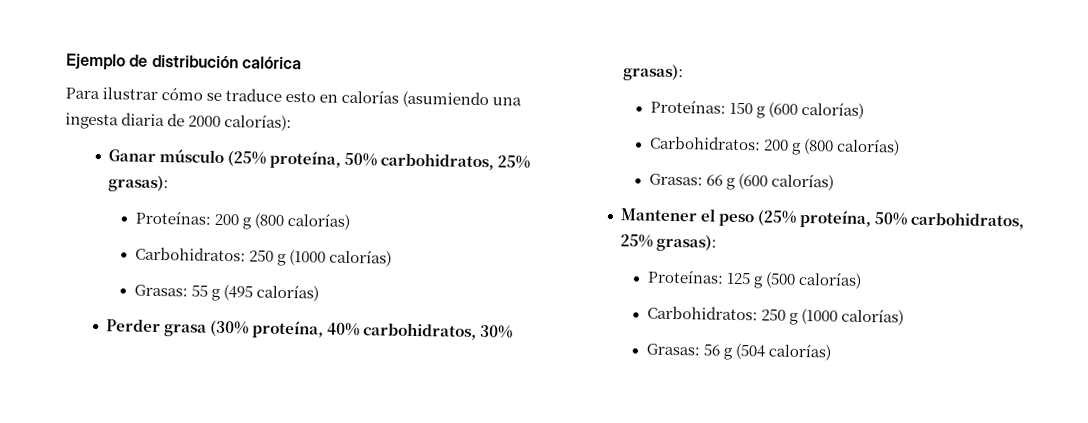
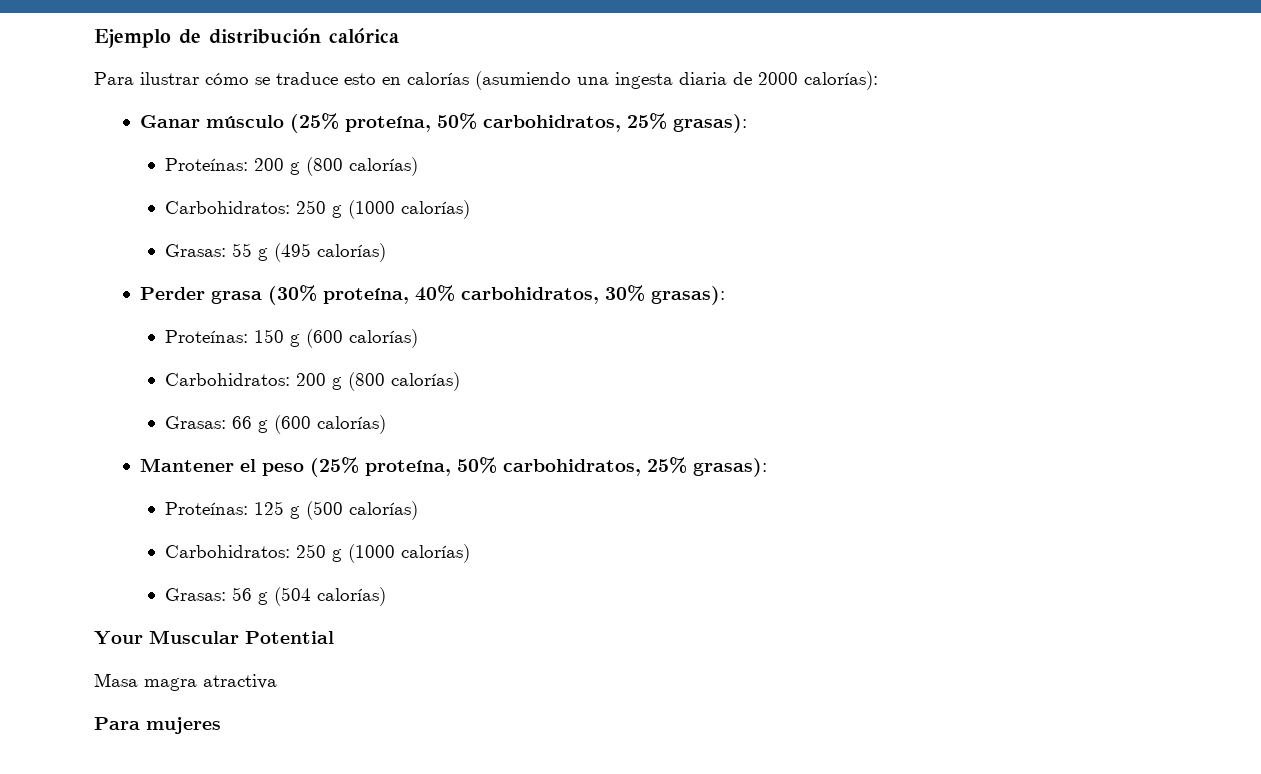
(831, 352) none -> [94,630,334,645] [94,673,277,691] [94,717,221,734] // Your Muscular Potential // Masa magra atractiva // Para mujeres

